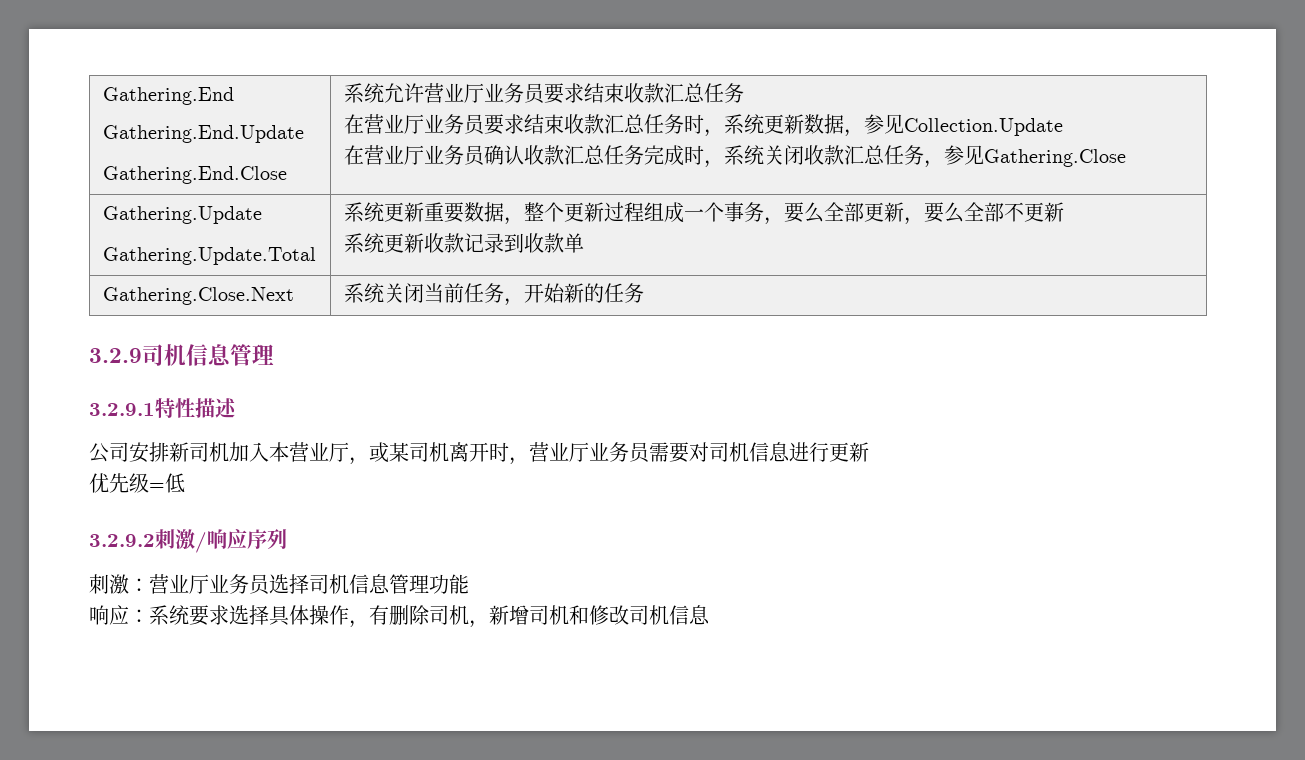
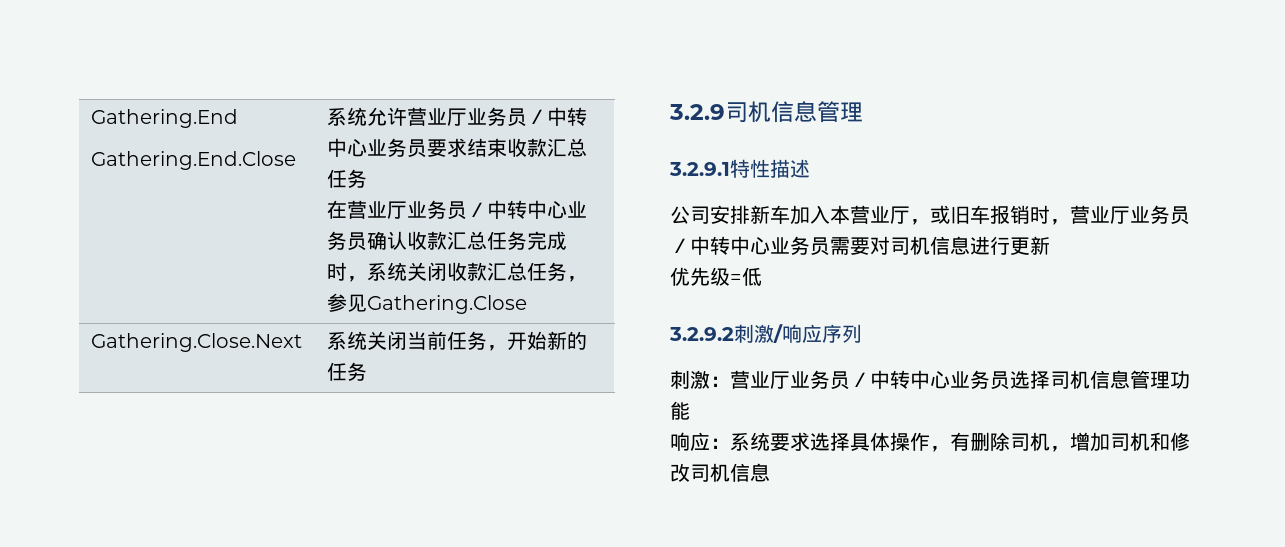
[102,125,304,143] // Gathering.End.Update -> (239, 118) none
(546, 93) none -> [527,107,588,126] [327,138,428,158] ／中转中心业务员
[483,114,1063,137] [343,145,424,165] 要求结束收款汇总任务时，系统更新数据，参见Collection.Update // 在营业厅 -> [467,200,568,219] ／中转中心
[102,206,262,224] [102,247,316,265] [343,202,1064,225] [343,233,584,253] // Gathering.Update // Gathering.Update.Total | 系统更新重要数据，整个更新过程组成一个事务，要么全部更新，要么全部不更新 // 系统更新收款记录到收款单 -> (528, 304) none
[189,442,229,462] 司机 -> [770,205,790,225] 车
[389,442,489,462] 某司机离开 -> [950,205,1030,225] 旧车报销
(651, 452) none -> [670,236,830,256] ／中转中心业务员
(271, 584) none -> [850,370,1010,390] ／中转中心业务员
[489,605,529,625] 新增 -> [1070,432,1110,452] 增加

